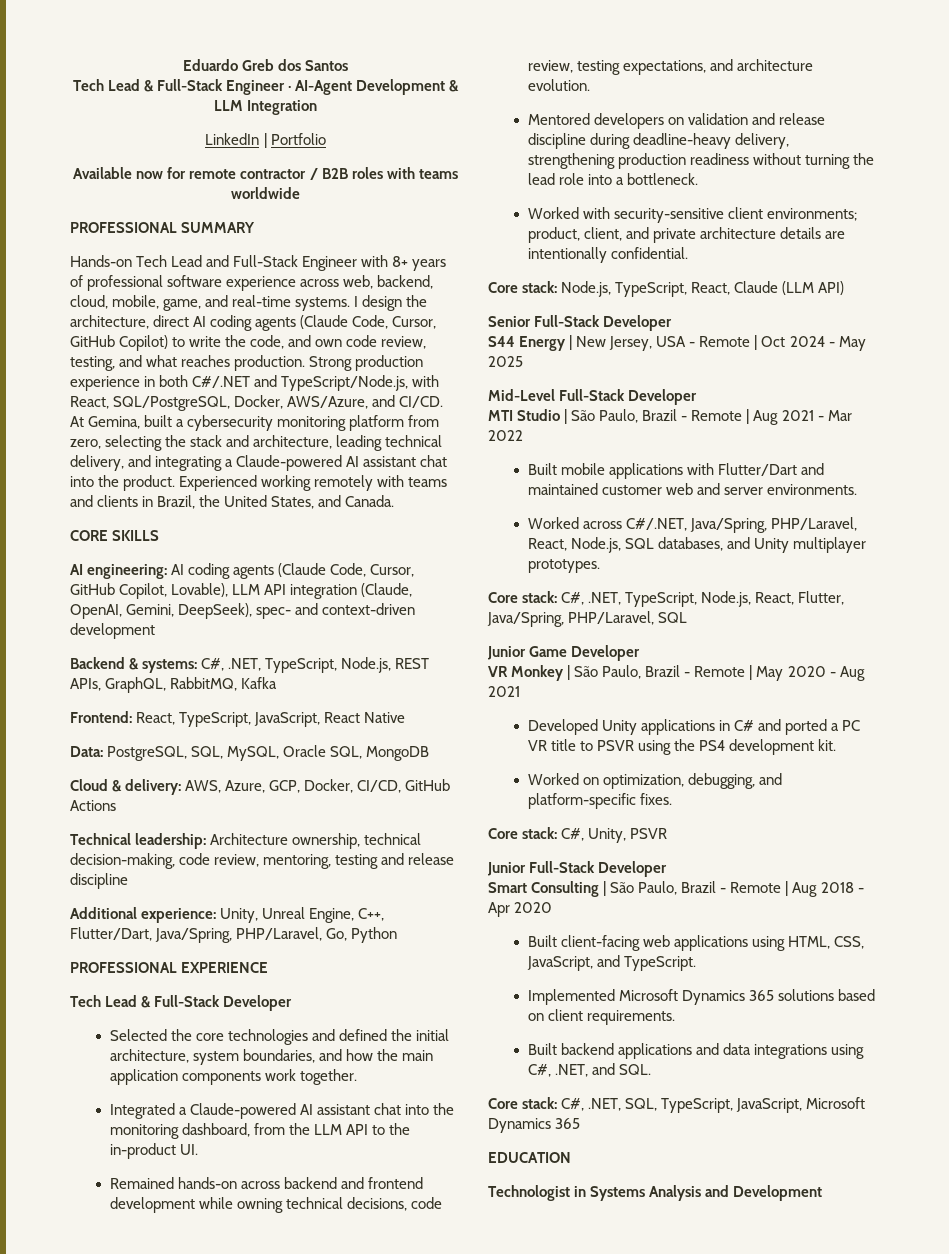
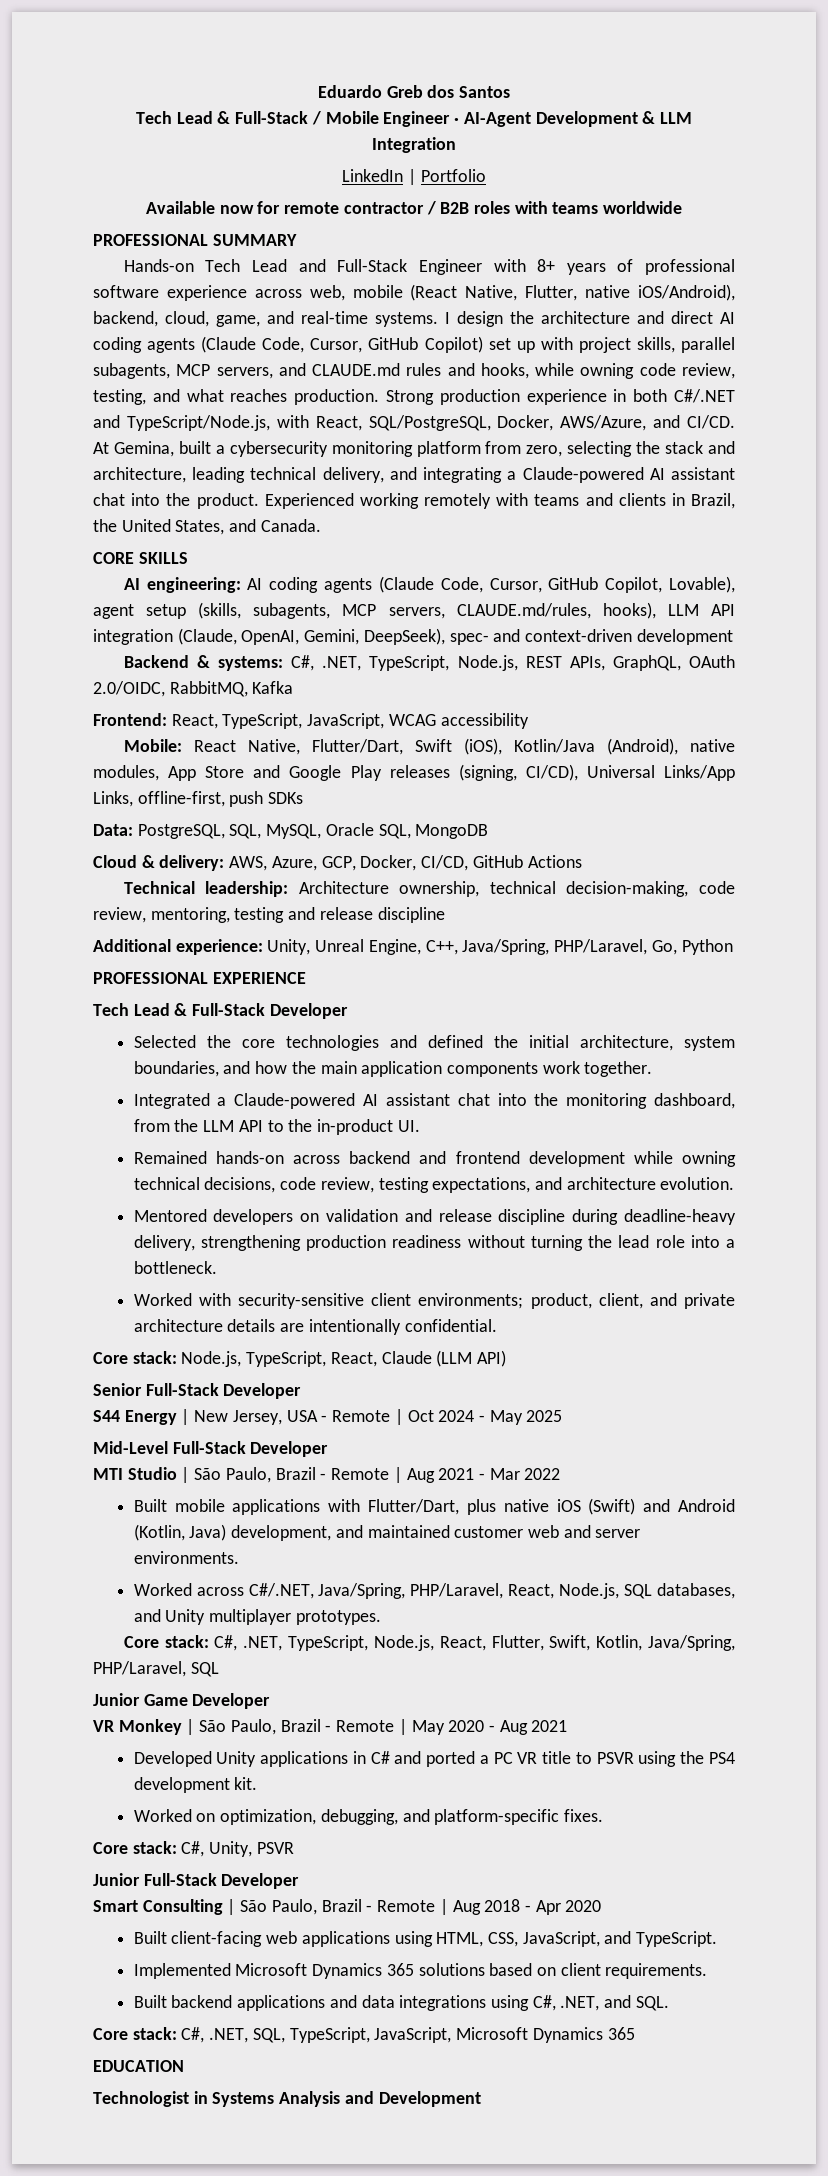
(223, 85) none -> [311,111,379,125] / Mobile
(374, 282) none -> [352,284,736,301] mobile (React Native, Flutter, native iOS/Android),
[112,295,160,309] mobile, -> (209, 319) none
[70,315,149,329] architecture, -> [541,311,664,324] architecture and
[172,335,343,349] to write the code, and own -> [488,337,735,353] [93,363,635,379] set up with project skills, parallel subagents, MCP servers, and CLAUDE.md rules and hooks, while owning
(229, 590) none -> [93,602,656,619] agent setup (skills, subagents, MCP servers, CLAUDE.md/rules, hooks),
(167, 685) none -> [689,655,735,668] [93,681,165,697] OAuth 2.0/OIDC,
[324,712,406,723] React Native -> [388,713,529,729] [123,738,735,755] [93,764,736,781] [93,791,304,807] WCAG accessibility // Mobile: React Native, Flutter/Dart, Swift (iOS), Kotlin/Java (Android), native modules, App Store and Google Play releases (signing, CI/CD), Universal Links/App Links, offline-first, push SDKs
[70,927,152,941] Flutter/Dart, -> (458, 947) none
[718,463,798,476] Flutter/Dart -> [367,1498,736,1515] [133,1524,332,1541] Flutter/Dart, plus native iOS (Swift) and Android (Kotlin, Java) development,
(845, 598) none -> [549,1635,643,1651] Swift, Kotlin,

